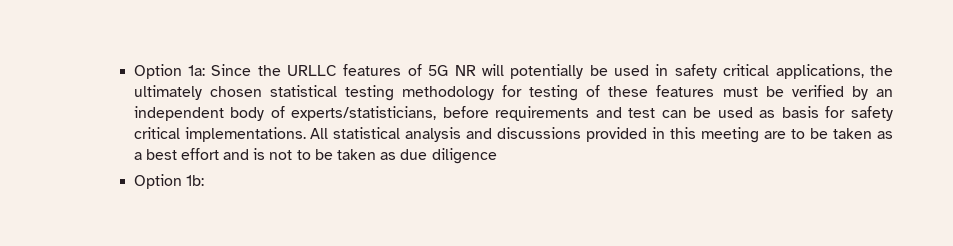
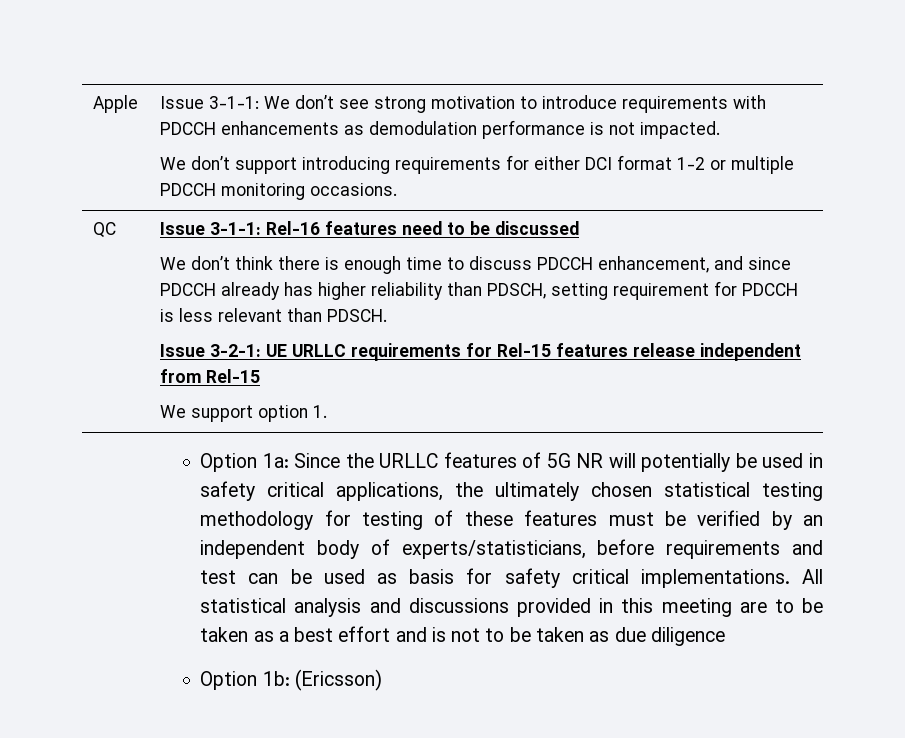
(133, 71) none -> [92,95,138,113] [159,95,766,113] [159,120,720,139] [159,155,794,174] [159,183,397,200] [92,222,116,238] [159,221,579,235] [159,256,791,274] [159,281,798,300] [159,308,387,322] [159,343,801,361] [159,369,260,383] [159,405,327,422] Apple | Issue 3-1-1: We don’t see strong motivation to introduce requirements with PDCCH enhancements as demodulation performance is not impacted. // We don’t support introducing requirements for either DCI format 1-2 or multiple PDCCH monitoring occasions. // QC | Issue 3-1-1: Rel-16 features need to be discussed // We don’t think there is enough time to discuss PDCCH enhancement, and since PDCCH already has higher reliability than PDSCH, setting requirement for PDCCH is less relevant than PDSCH. // Issue 3-2-1: UE URLLC requirements for Rel-15 features release independent from Rel-15 // We support option 1. //
(204, 180) none -> [294,669,382,691] (Ericsson)

